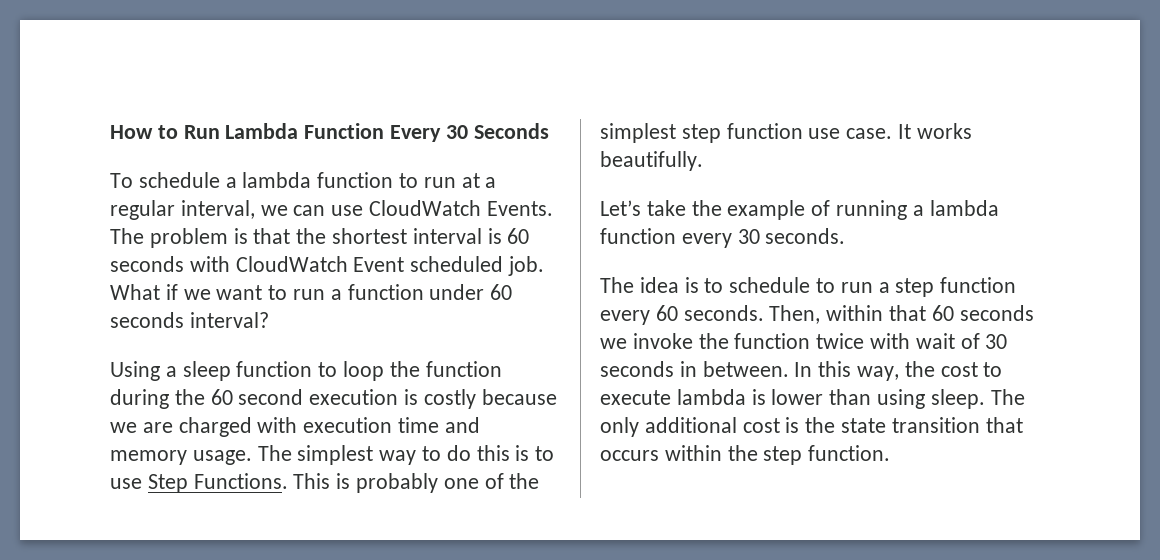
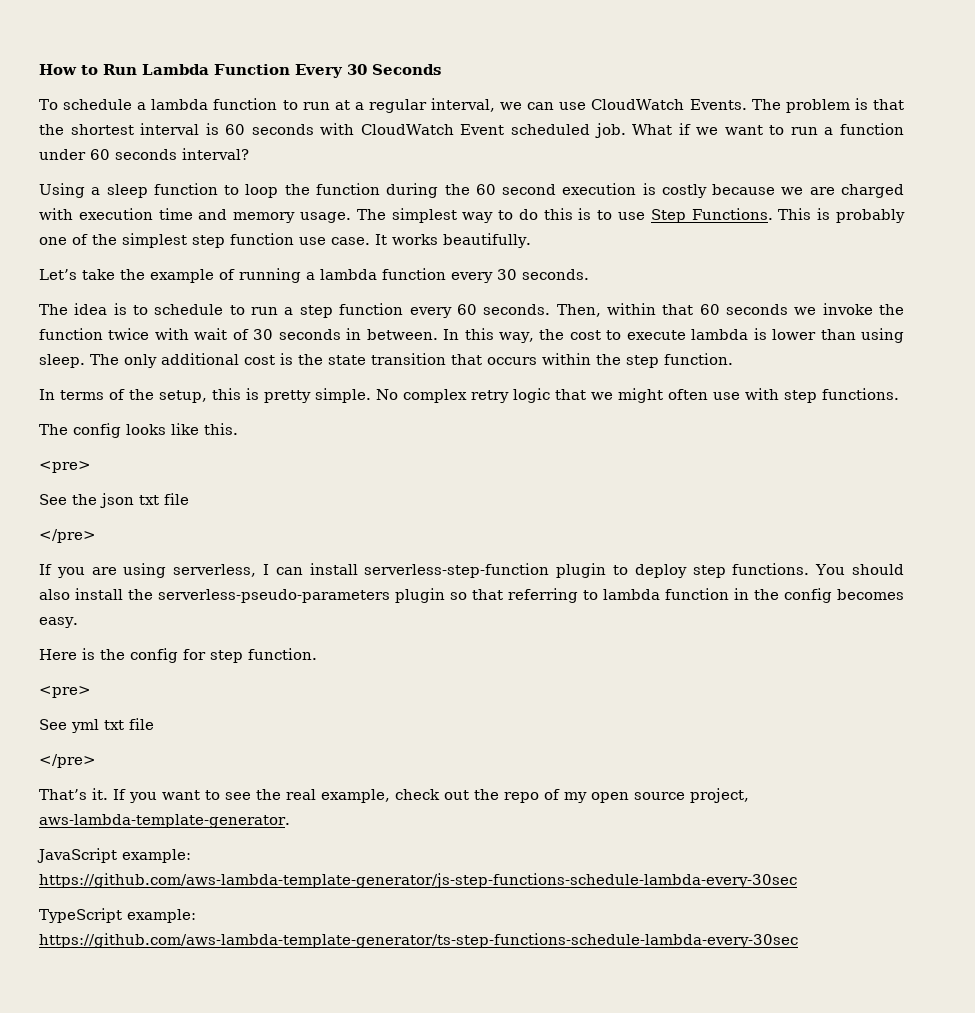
(891, 453) none -> [39,388,899,403] [39,423,238,438] [39,461,91,473] [39,493,189,508] [39,529,96,543] [39,563,905,578] [39,588,904,603] [39,617,78,628] [39,648,317,663] [39,686,91,698] [39,718,154,733] [39,754,96,768] [39,788,749,803] [39,814,290,828] [37,848,191,863] [39,873,797,888] [39,908,196,923] [39,933,798,948] // In terms of the setup, this is pretty simple. No complex retry logic that we might often use with step functions. // The config looks like this. // <pre> // See the json txt file // </pre> // If you are using serverless, I can install serverless-step-function plugin to deploy step functions. You should also install the serverless-pseudo-parameters plugin so that referring to lambda function in the config becomes easy. // Here is the config for step function. // <pre> // See yml txt file // </pre> // That’s it. If you want to see the real example, check out the repo of my open source project, aws-lambda-template-generator. // JavaScript example: https://github.com/aws-lambda-template-generator/js-step-functions-schedule-lambda-every-30sec // TypeScript example: https://github.com/aws-lambda-template-generator/ts-step-functions-schedule-lambda-every-30sec

